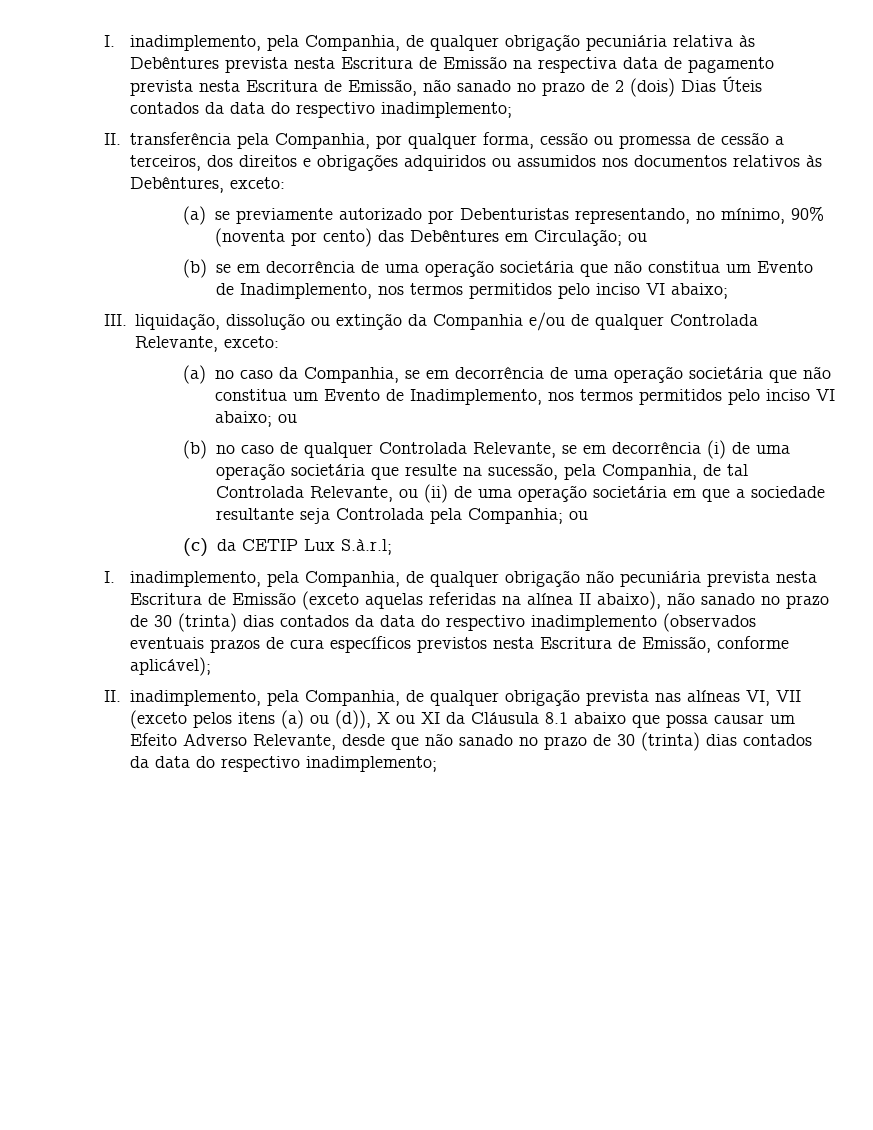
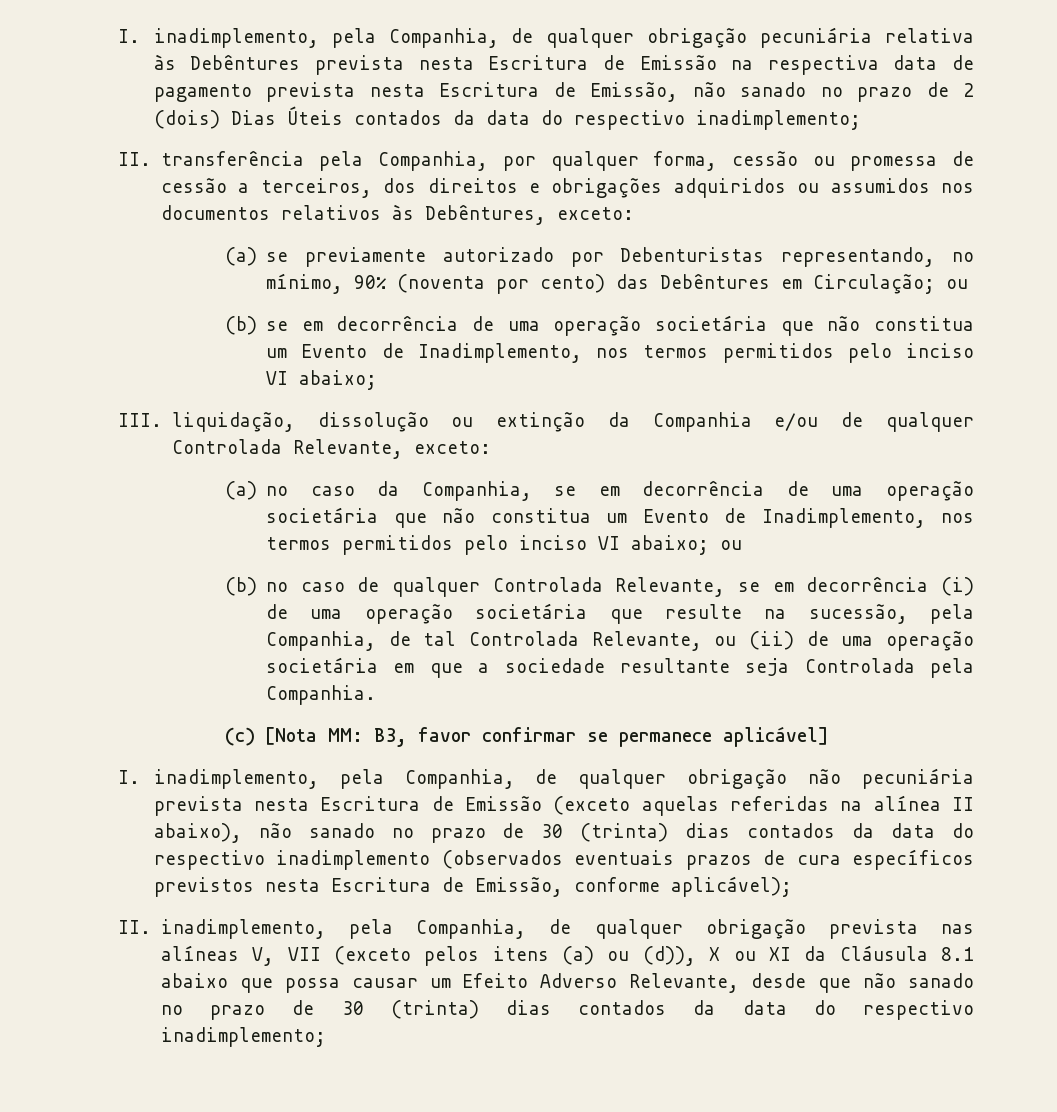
[467,508,588,524] Companhia; ou -> [266,685,377,705] Companhia.
[216,539,392,555] da CETIP Lux S.à.r.l; -> [264,726,830,747] [Nota MM: B3, favor confirmar se permanece aplicável]
[746,690,771,706] VI, -> [252,947,275,966] V,

